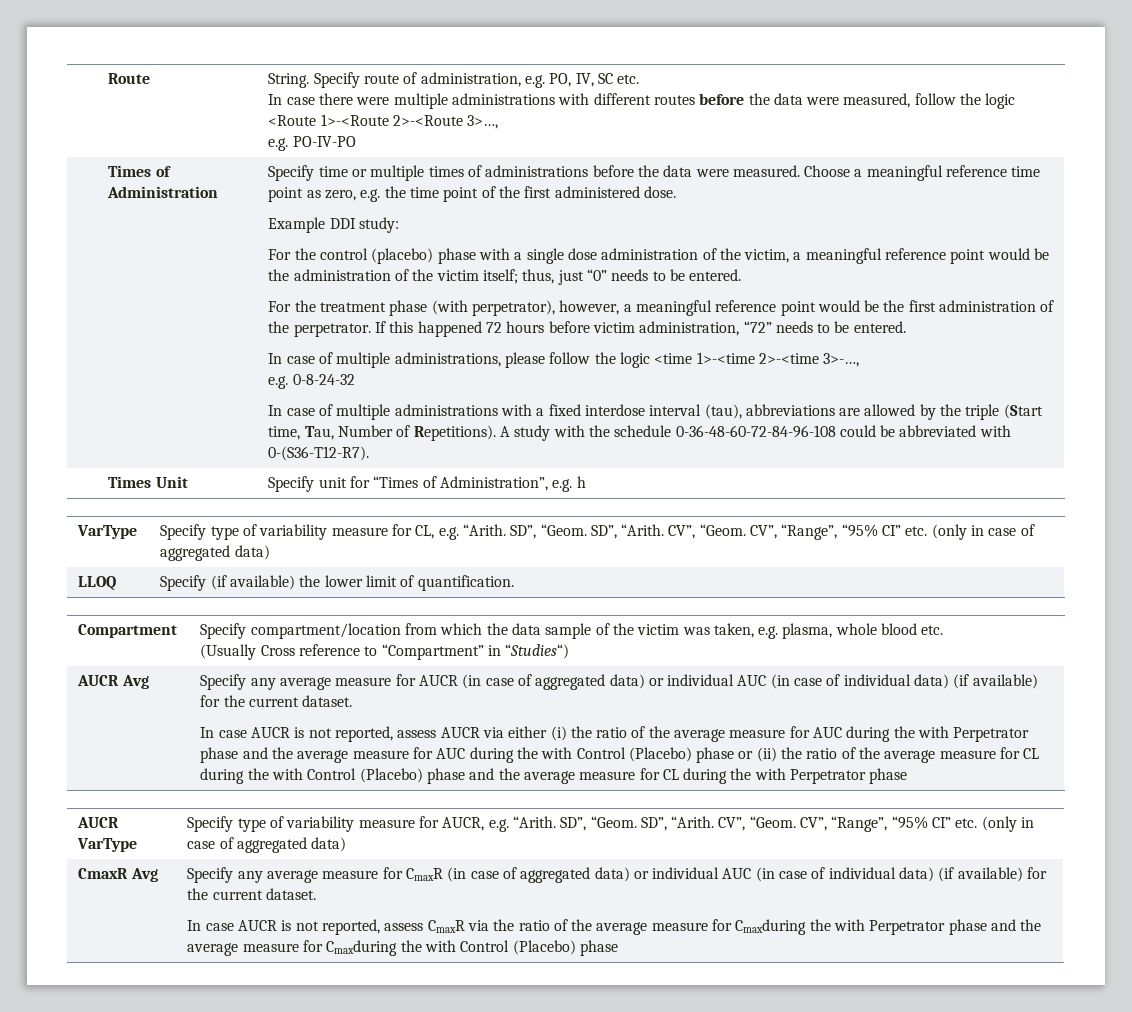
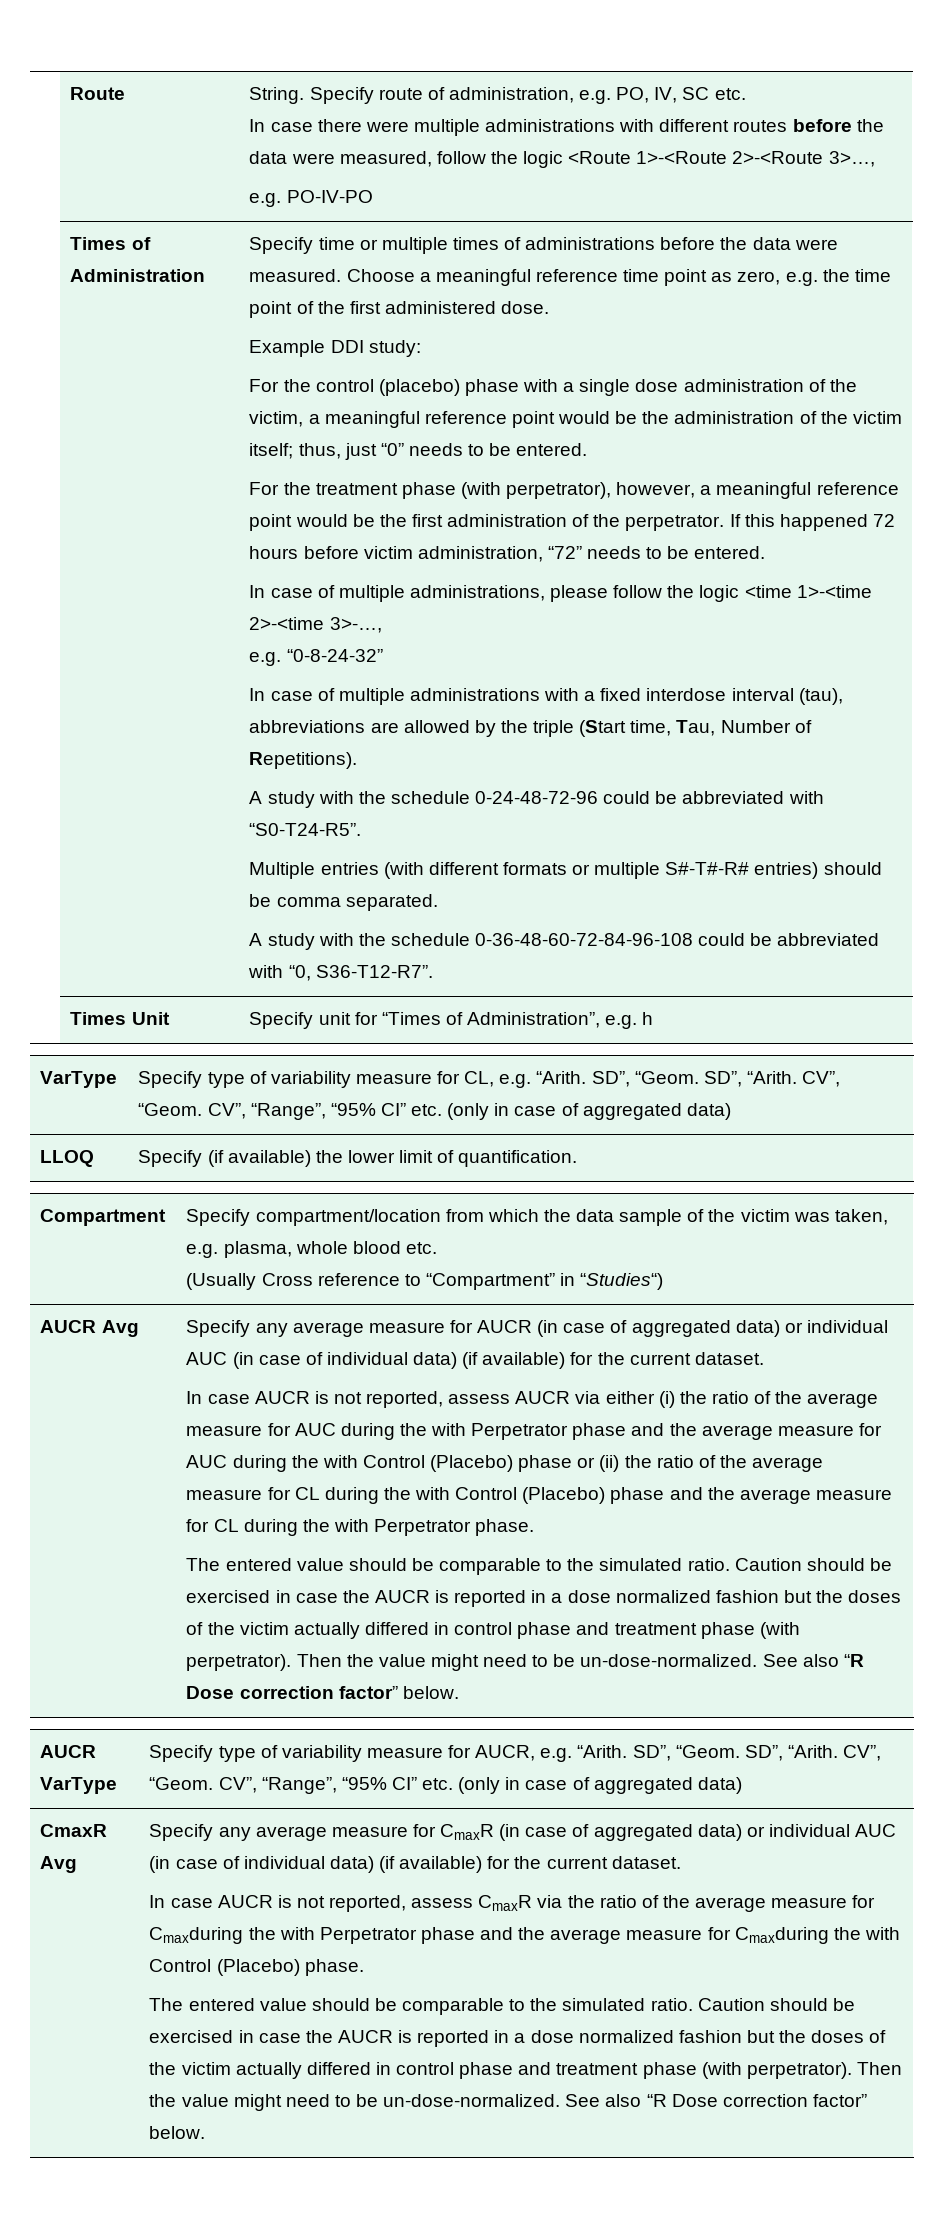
[292,374,355,385] 0-8-24-32 -> [286,649,383,662] “0-8-24-32”
(496, 433) none -> [249,791,824,808] [249,823,362,836] [249,862,882,879] [249,894,438,911] // A study with the schedule 0-24-48-72-96 could be abbreviated with “S0-T24-R5”. // Multiple entries (with different formats or multiple S#-T#-R# entries) should be comma separated. //
[268,446,370,461] 0-(S36-T12-R7). -> [288,965,433,981] “0, S36-T12-R7”.
[869,768,908,784] phase -> [475,1519,535,1536] [186,1558,893,1575] [186,1590,902,1607] [186,1622,800,1639] [186,1654,864,1671] [186,1686,459,1699] phase. // The entered value should be comparable to the simulated ratio. Caution should be exercised in case the AUCR is reported in a dose normalized fashion but the doses of the victim actually differed in control phase and treatment phase (with perpetrator). Then the value might need to be un-dose-normalized. See also “R Dose correction factor” below.
[579,940,618,956] phase -> [304,1959,364,1976] [149,1998,856,2015] [149,2030,887,2047] [149,2062,903,2079] [149,2094,868,2111] [149,2126,206,2139] phase. // The entered value should be comparable to the simulated ratio. Caution should be exercised in case the AUCR is reported in a dose normalized fashion but the doses of the victim actually differed in control phase and treatment phase (with perpetrator). Then the value might need to be un-dose-normalized. See also “R Dose correction factor” below.

